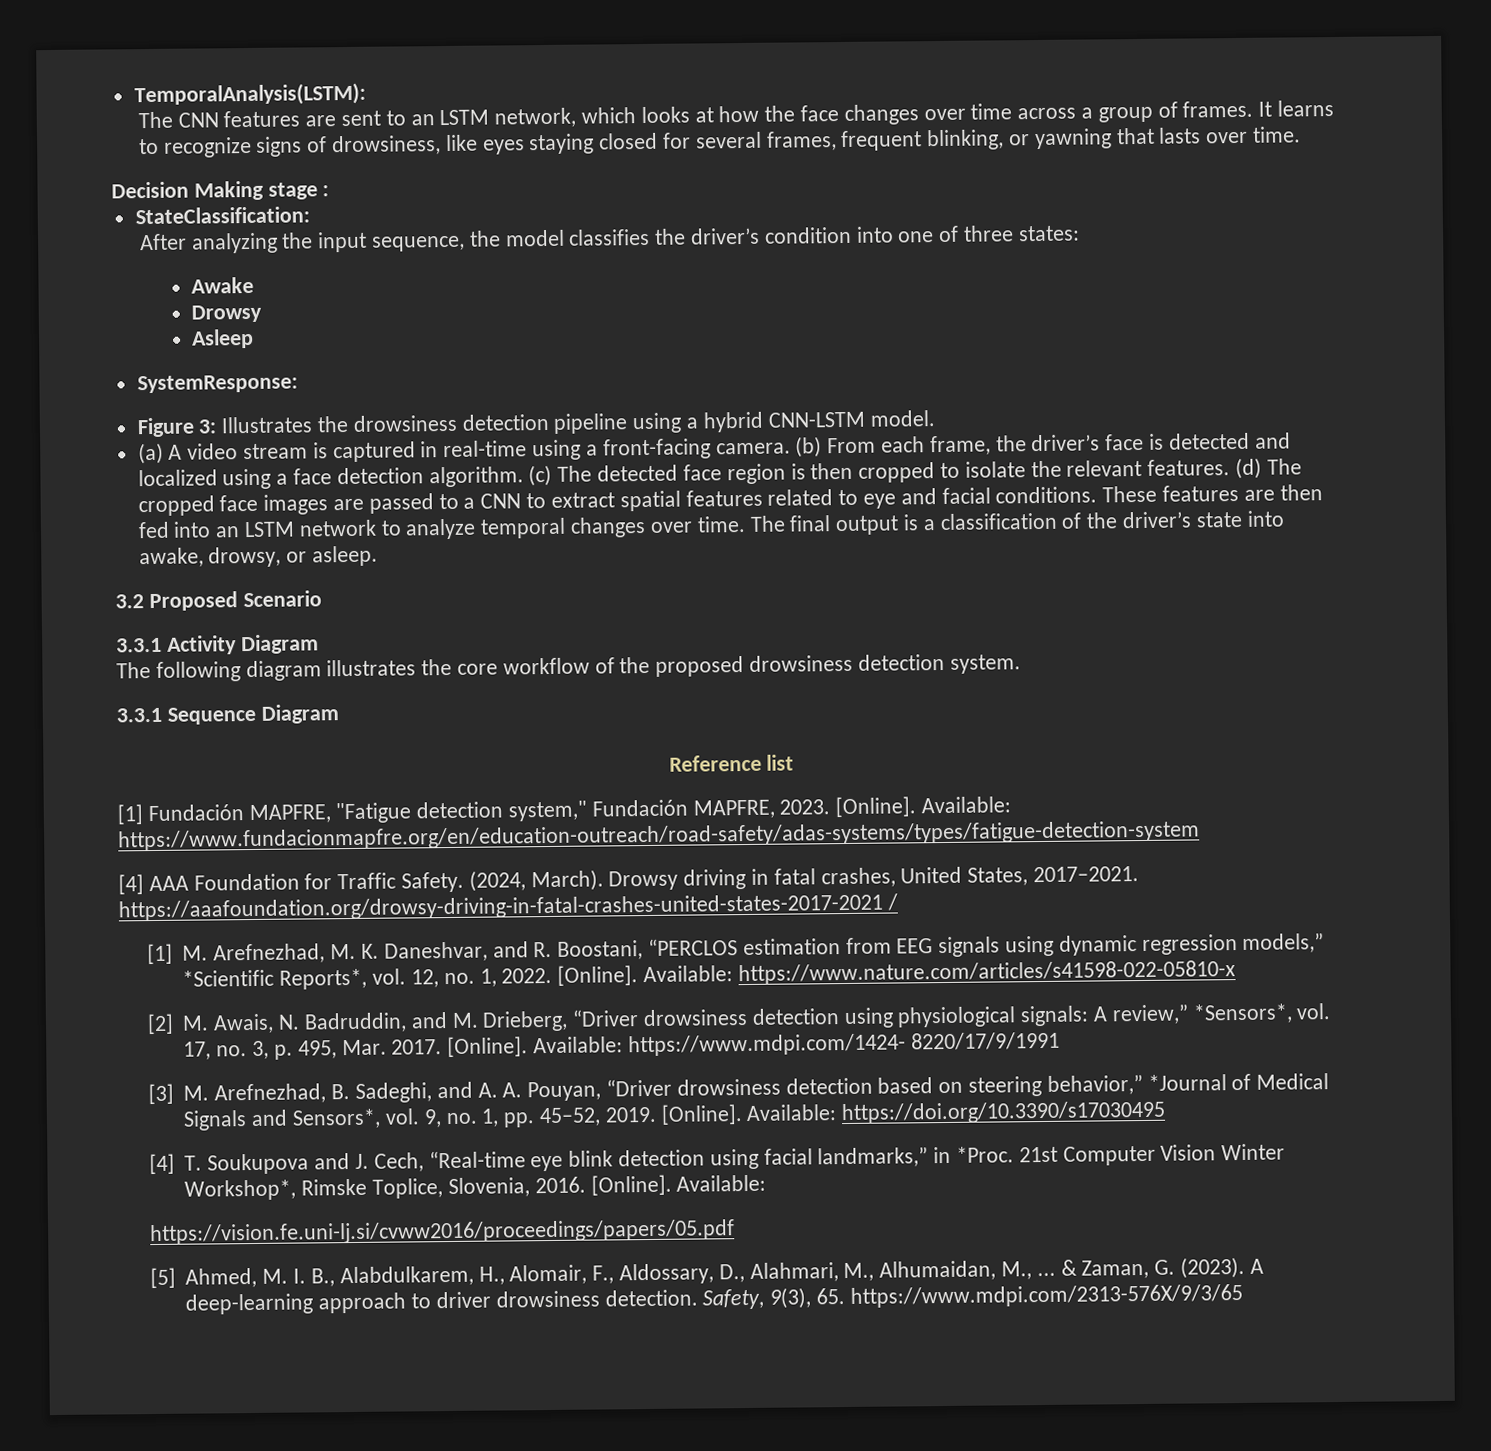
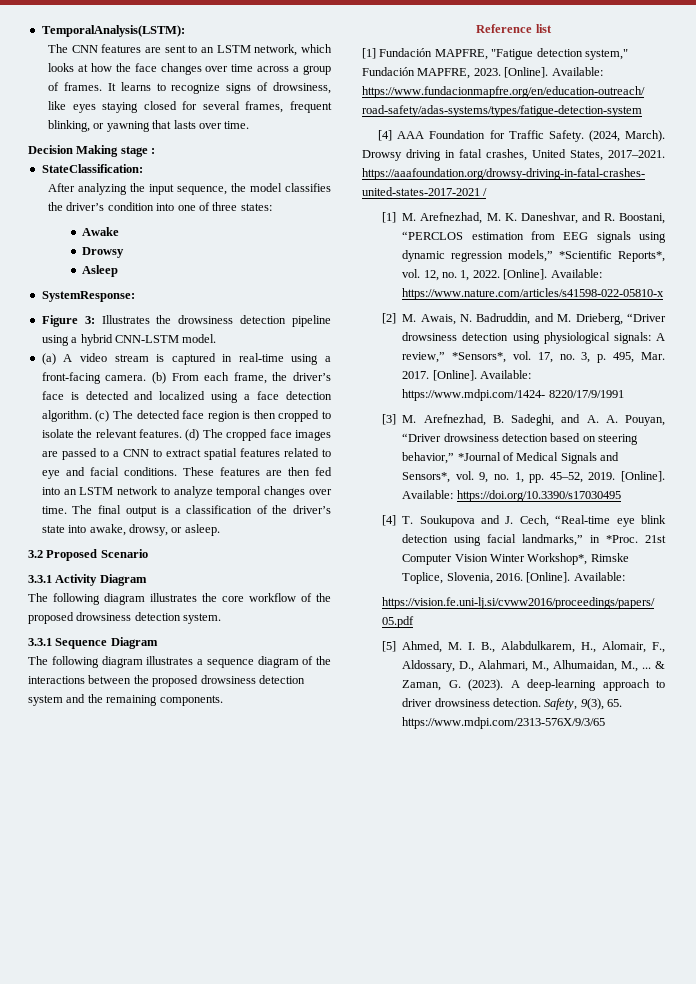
(339, 714) none -> [28,656,331,668] [28,675,305,687] [28,694,223,706] // The following diagram illustrates a sequence diagram of the interactions between the proposed drowsiness detection system and the remaining components.

